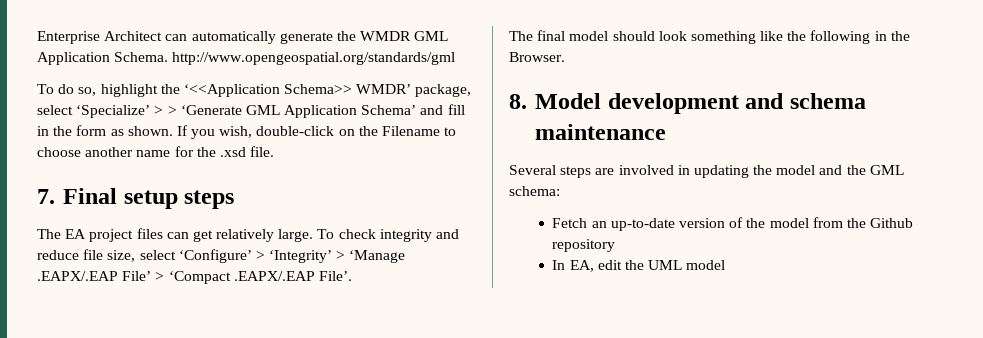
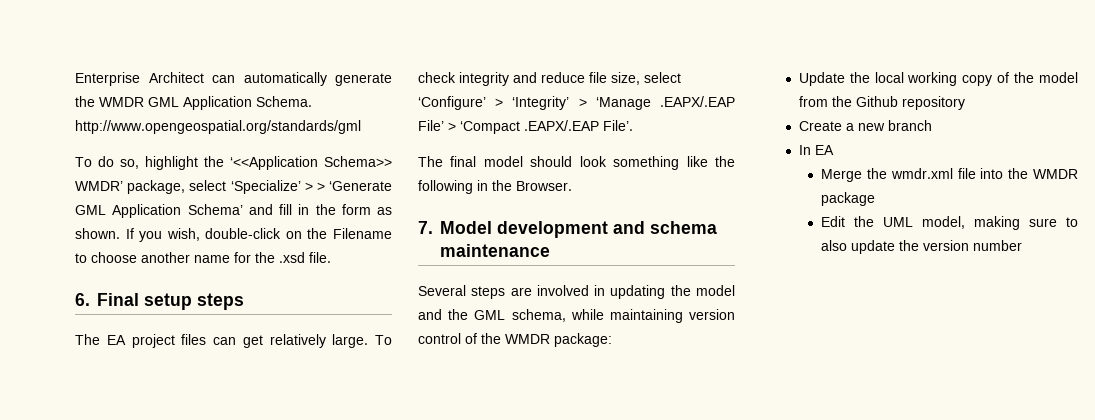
[37,189,55,204] 7. -> [75,293,90,306] 6.
[509,94,527,109] 8. -> [418,221,433,234] 7.
[509,186,560,196] [552,218,726,231] schema: // Fetch an up-to-date version -> [511,309,735,323] [418,333,612,347] [798,72,993,86] schema, while maintaining version control of the WMDR package: // Update the local working copy
[552,260,726,272] In EA, edit the UML model -> [798,120,932,131] [798,145,834,155] [821,168,1078,182] [821,192,876,206] [821,216,1078,230] [821,240,1023,254] Create a new branch // In EA // Merge the wmdr.xml file into the WMDR package // Edit the UML model, making sure to also update the version number

